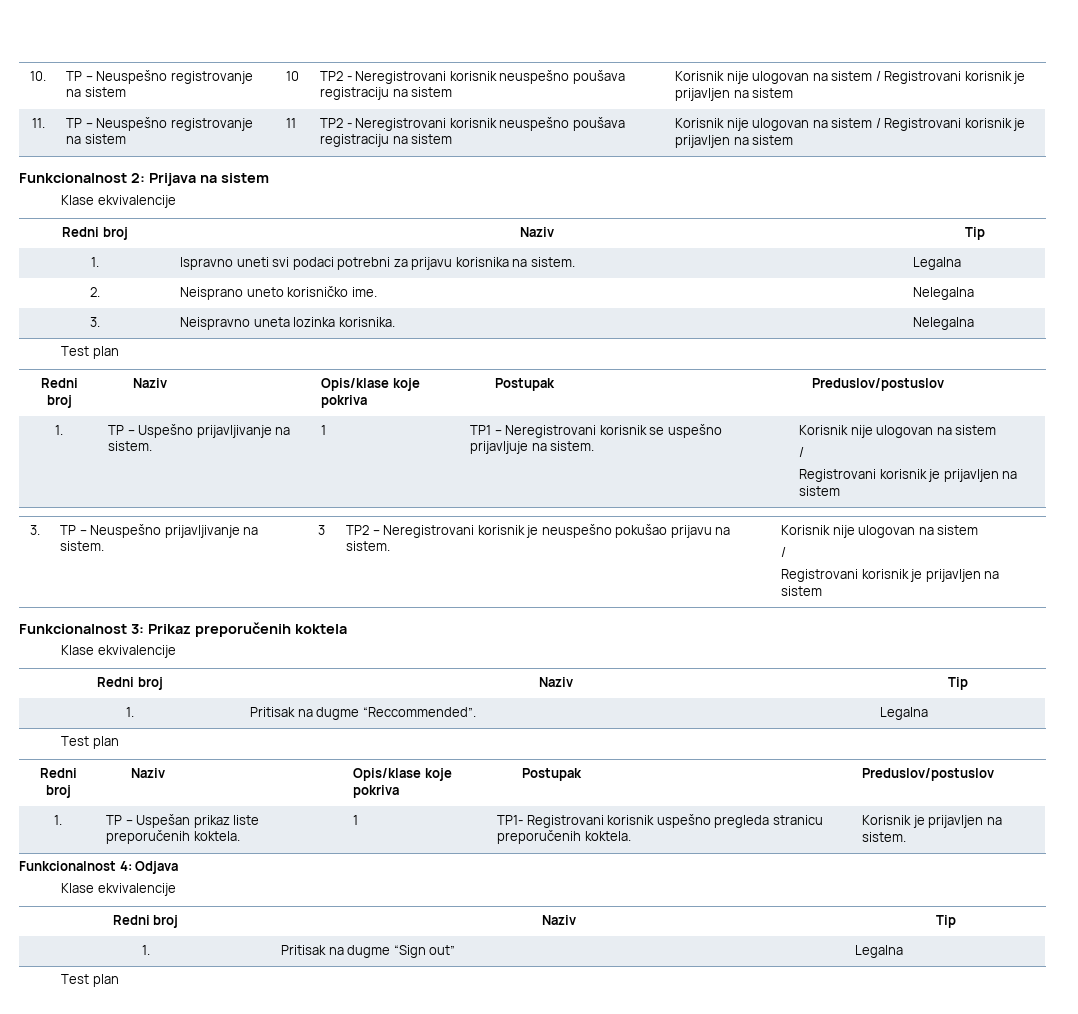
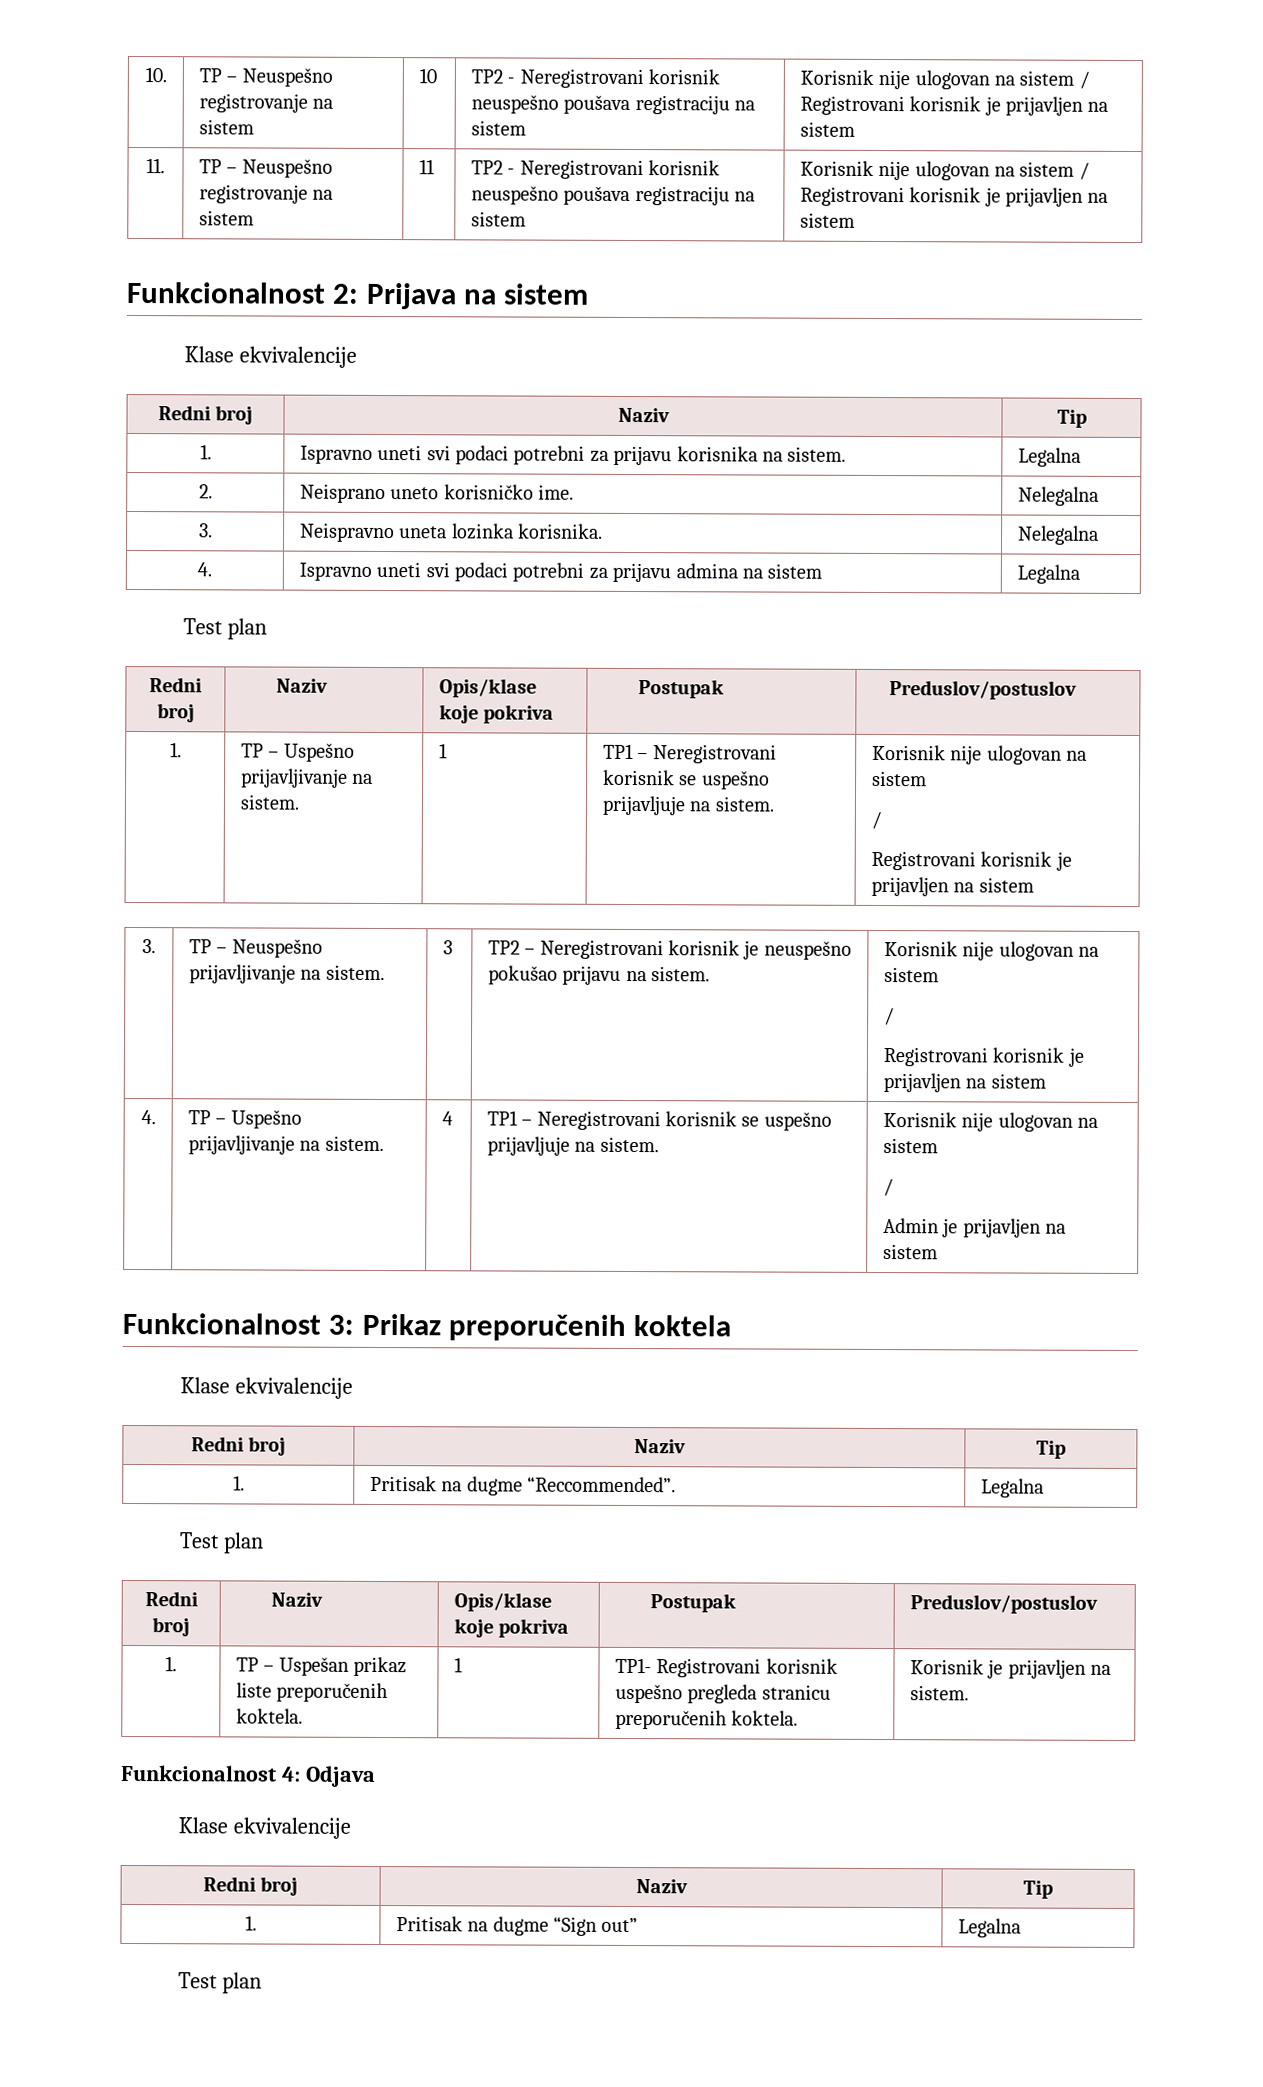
(975, 323) none -> [197,562,212,577] [298,561,823,583] [1016,564,1080,584] // 4. | Ispravno uneti svi podaci potrebni za prijavu admina na sistem | Legalna
(823, 591) none -> [140,1110,156,1125] [187,1109,302,1129] [187,1135,384,1155] [441,1111,453,1126] [486,1110,832,1131] [486,1136,659,1156] [882,1112,1099,1132] [882,1138,938,1154] [882,1179,894,1197] [882,1218,1067,1238] [882,1244,938,1260] // 4. | TP – Uspešno prijavljivanje na sistem. | 4 | TP1 – Neregistrovani korisnik se uspešno prijavljuje na sistem. | Korisnik nije ulogovan na sistem // / // Admin je prijavljen na sistem

